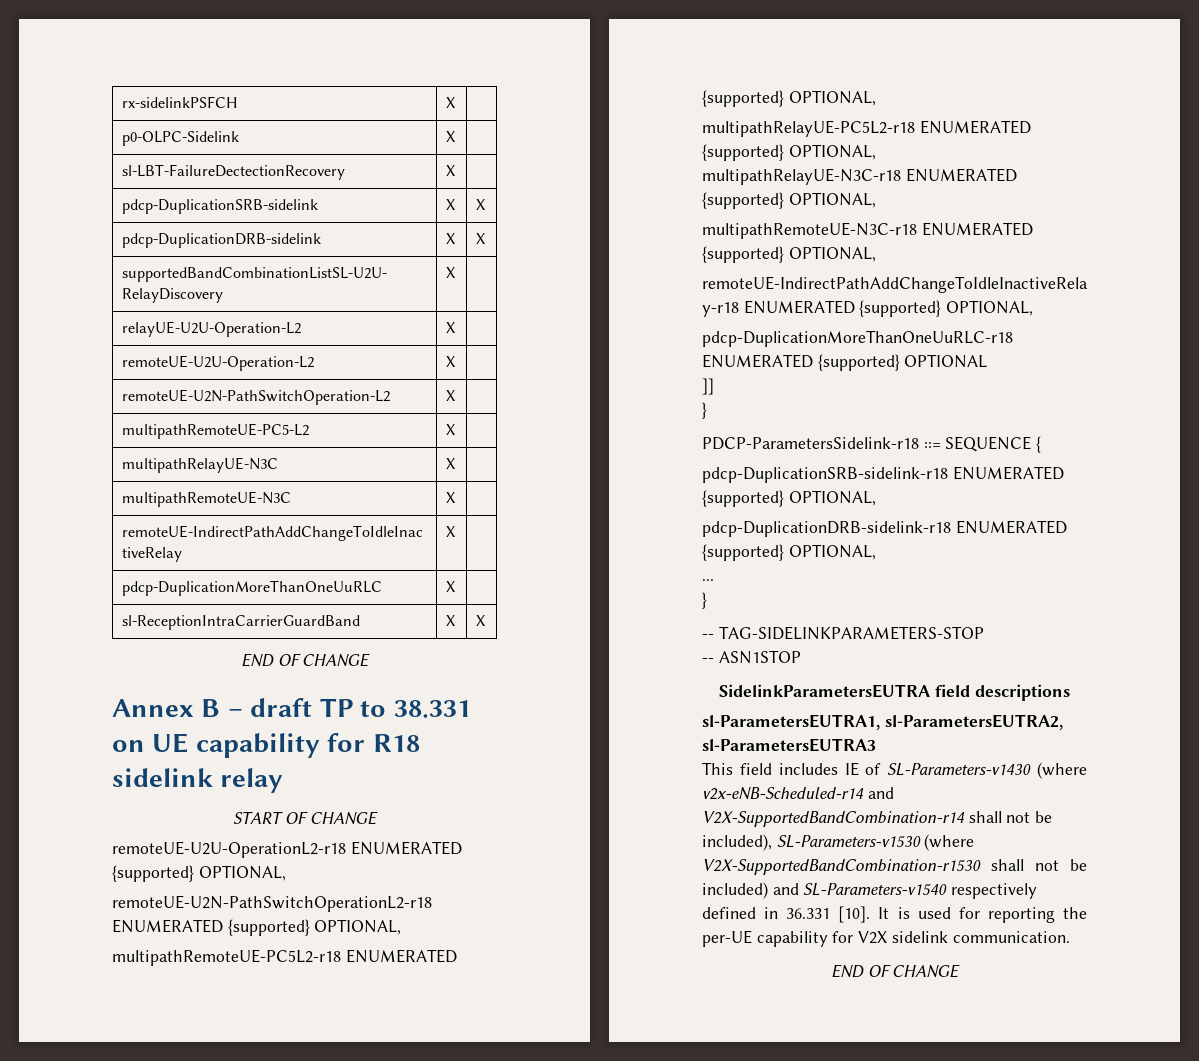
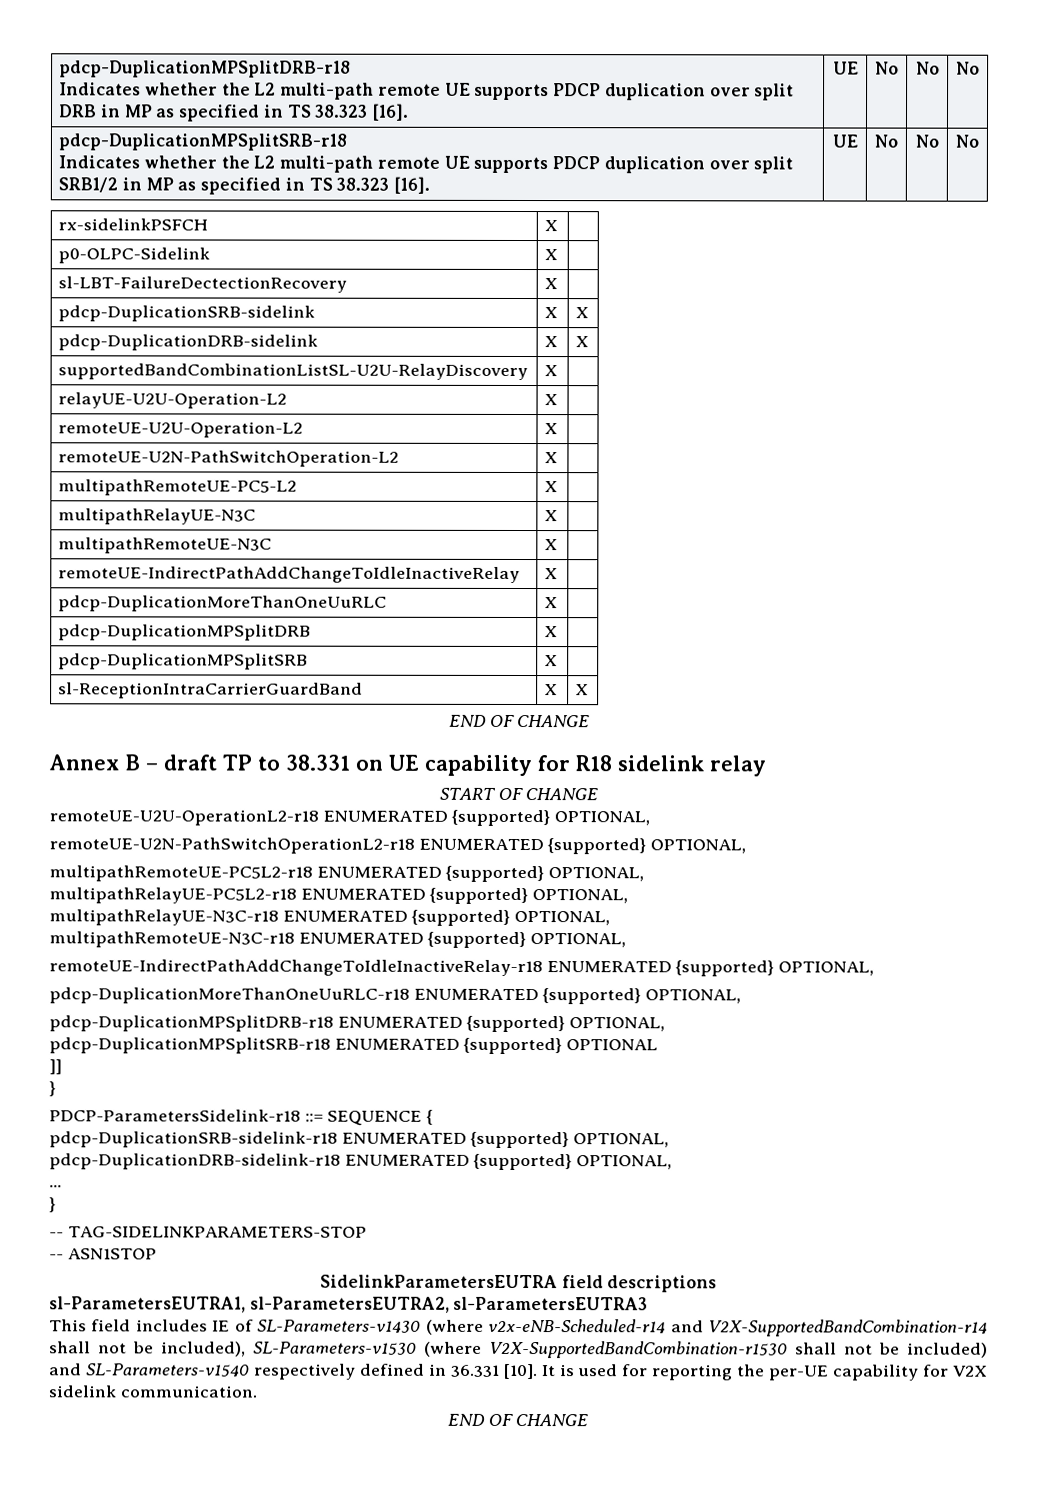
(121, 102) none -> [59,60,352,78] [59,82,795,101] [58,103,410,122] [832,61,859,75] [875,61,899,75] [915,61,940,75] [956,61,980,75] [58,133,348,151] [58,155,794,174] [58,176,431,195] [831,134,858,148] [874,134,898,148] [914,134,939,148] [955,134,979,148] pdcp-DuplicationMPSplitDRB-r18 // Indicates whether the L2 multi-path remote UE supports PDCP duplication over split DRB in MP as specified in TS 38.323 [16]. | UE | No | No | No // pdcp-DuplicationMPSplitSRB-r18 // Indicates whether the L2 multi-path remote UE supports PDCP duplication over split SRB1/2 in MP as specified in TS 38.323 [16]. | UE | No | No | No //
(456, 586) none -> [58,624,312,641] [544,626,559,638] [58,653,309,670] [544,655,559,667] // pdcp-DuplicationMPSplitDRB | X | // pdcp-DuplicationMPSplitSRB | X |
(900, 362) none -> [645,989,742,1004] [49,1015,666,1033] [49,1037,563,1055] OPTIONAL, // pdcp-DuplicationMPSplitDRB-r18 ENUMERATED {supported} OPTIONAL, // pdcp-DuplicationMPSplitSRB-r18 ENUMERATED {supported}

